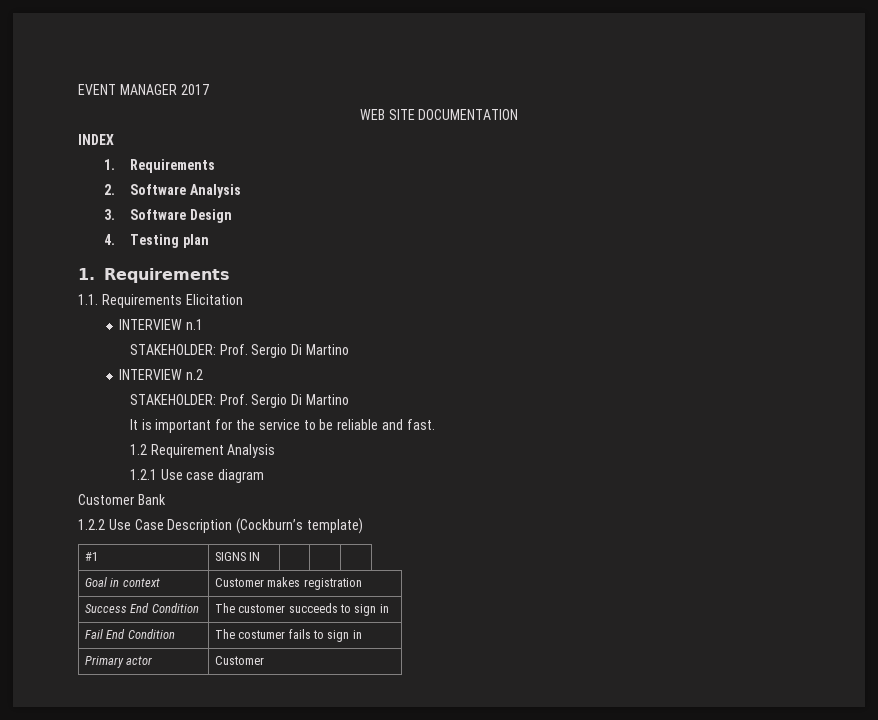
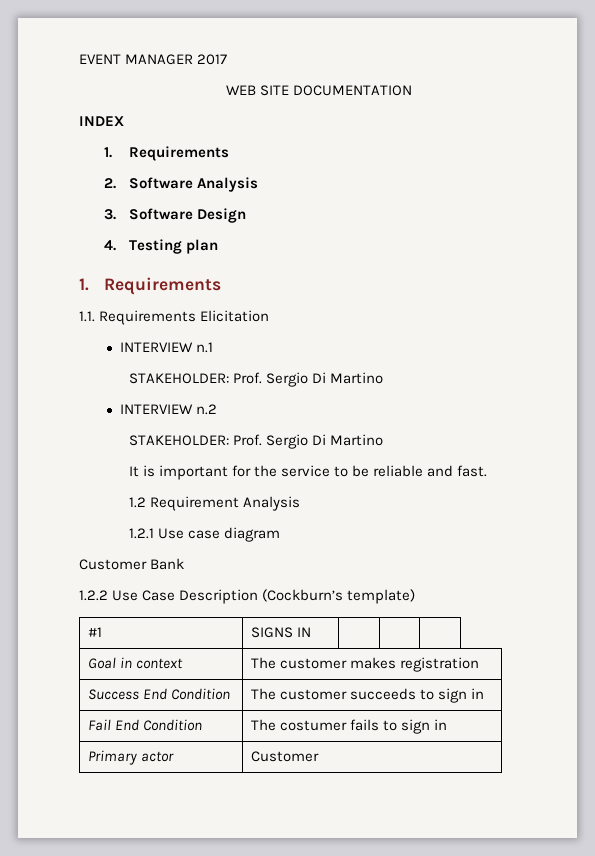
[214,578,264,587] Customer -> [251,657,348,669] The customer

